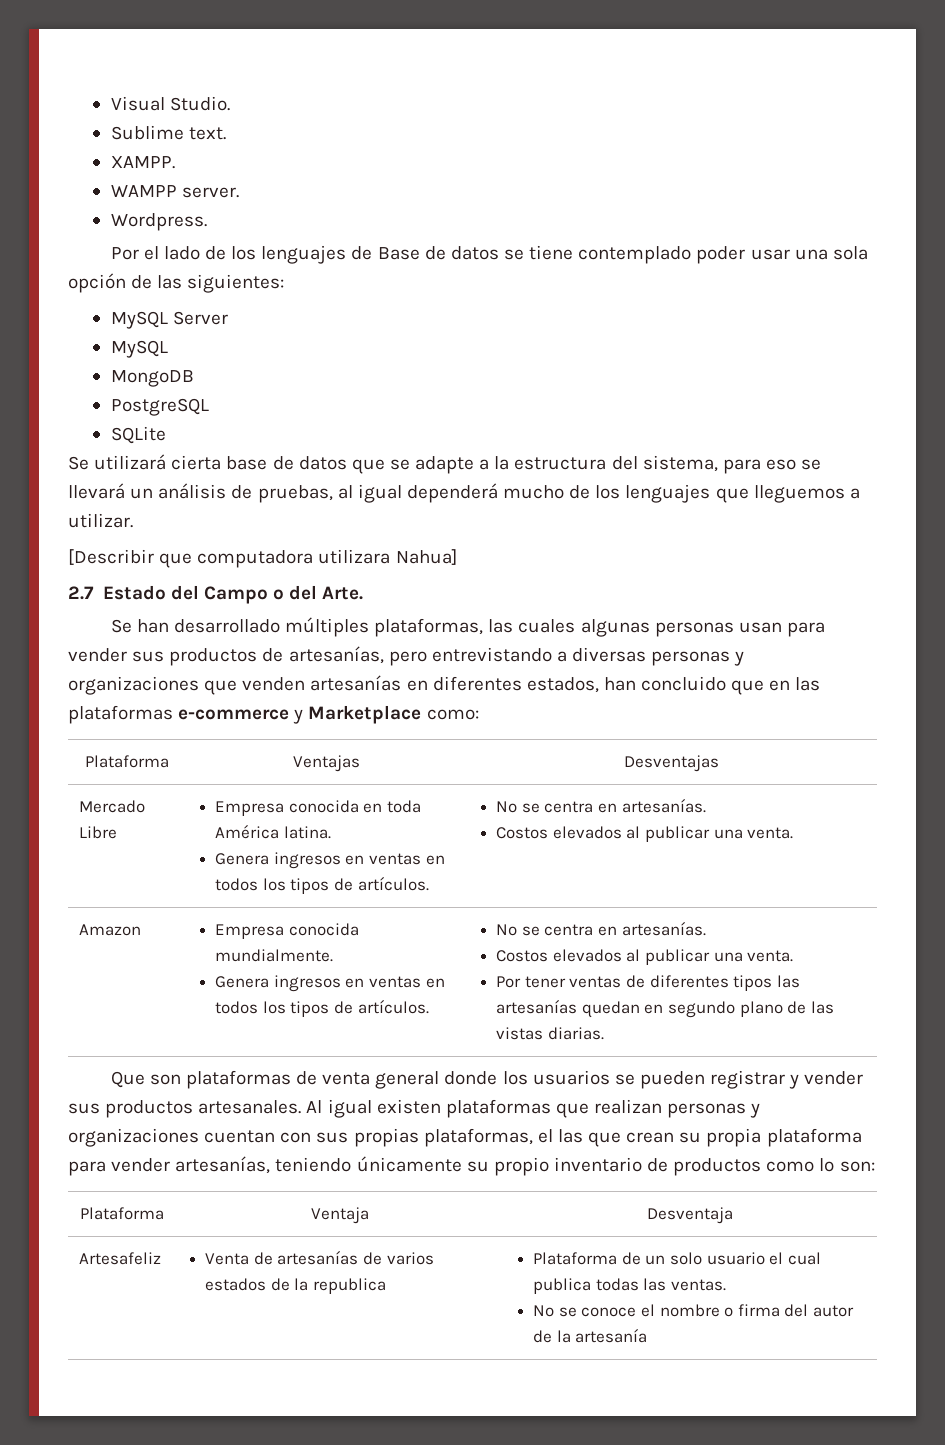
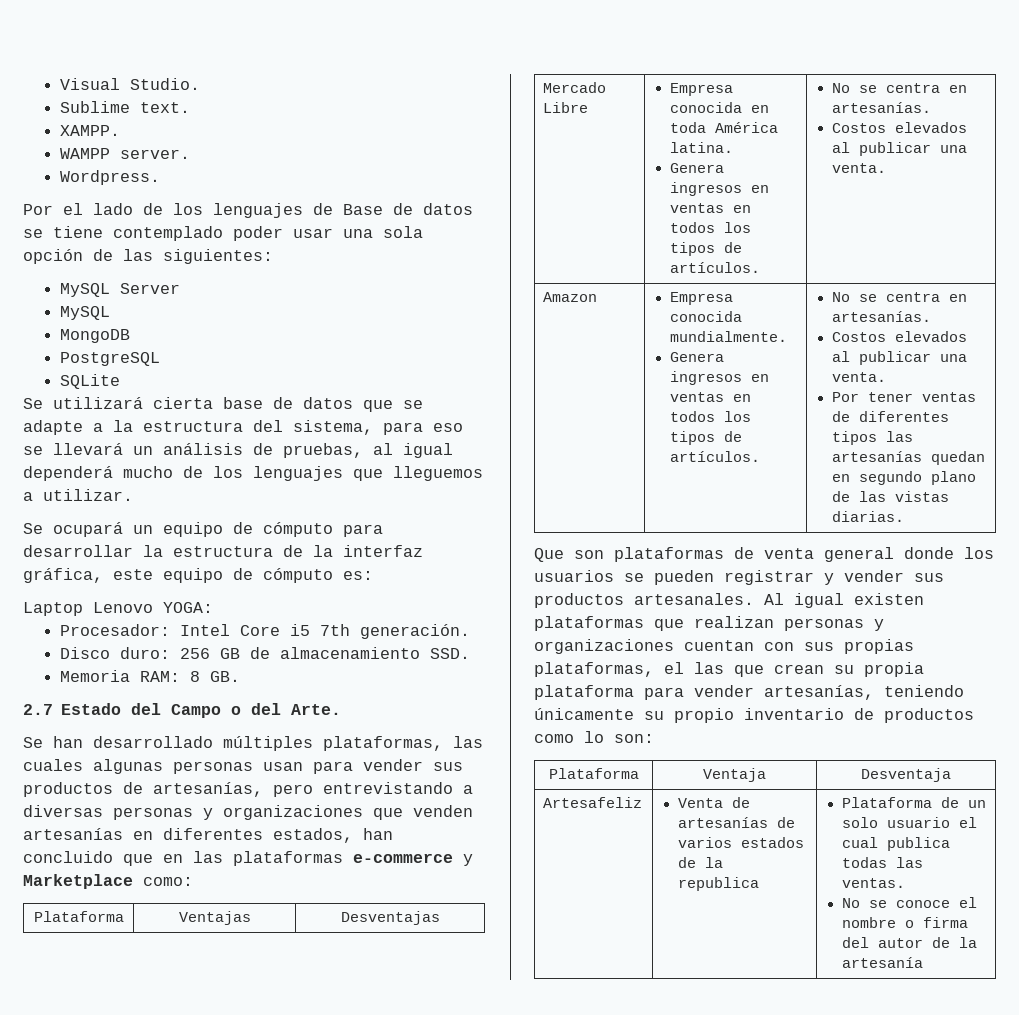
[68,549,457,568] [Describir que computadora utilizara Nahua] -> [23,522,383,537] [23,545,423,557] [23,568,373,583] [23,602,213,616] [59,624,470,639] [59,647,470,659] [59,670,240,682] Se ocupará un equipo de cómputo para desarrollar la estructura de la interfaz gráfica, este equipo de cómputo es: // Laptop Lenovo YOGA: // Procesador: Intel Core i5 7th generación. // Disco duro: 256 GB de almacenamiento SSD. // Memoria RAM: 8 GB.

